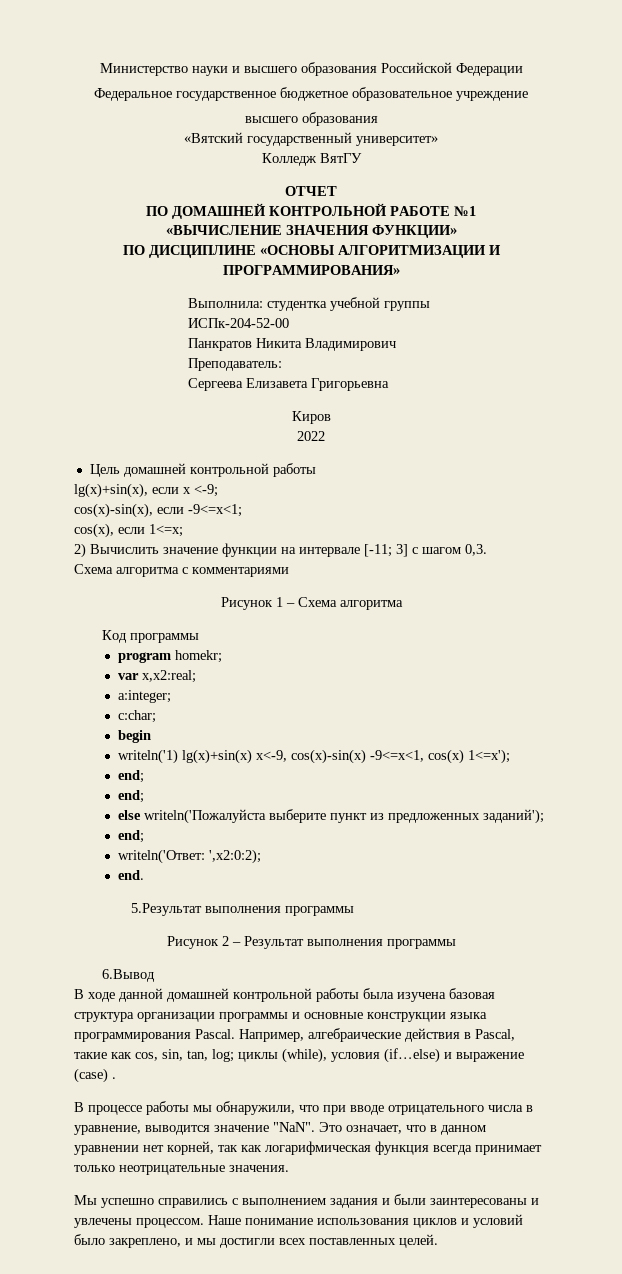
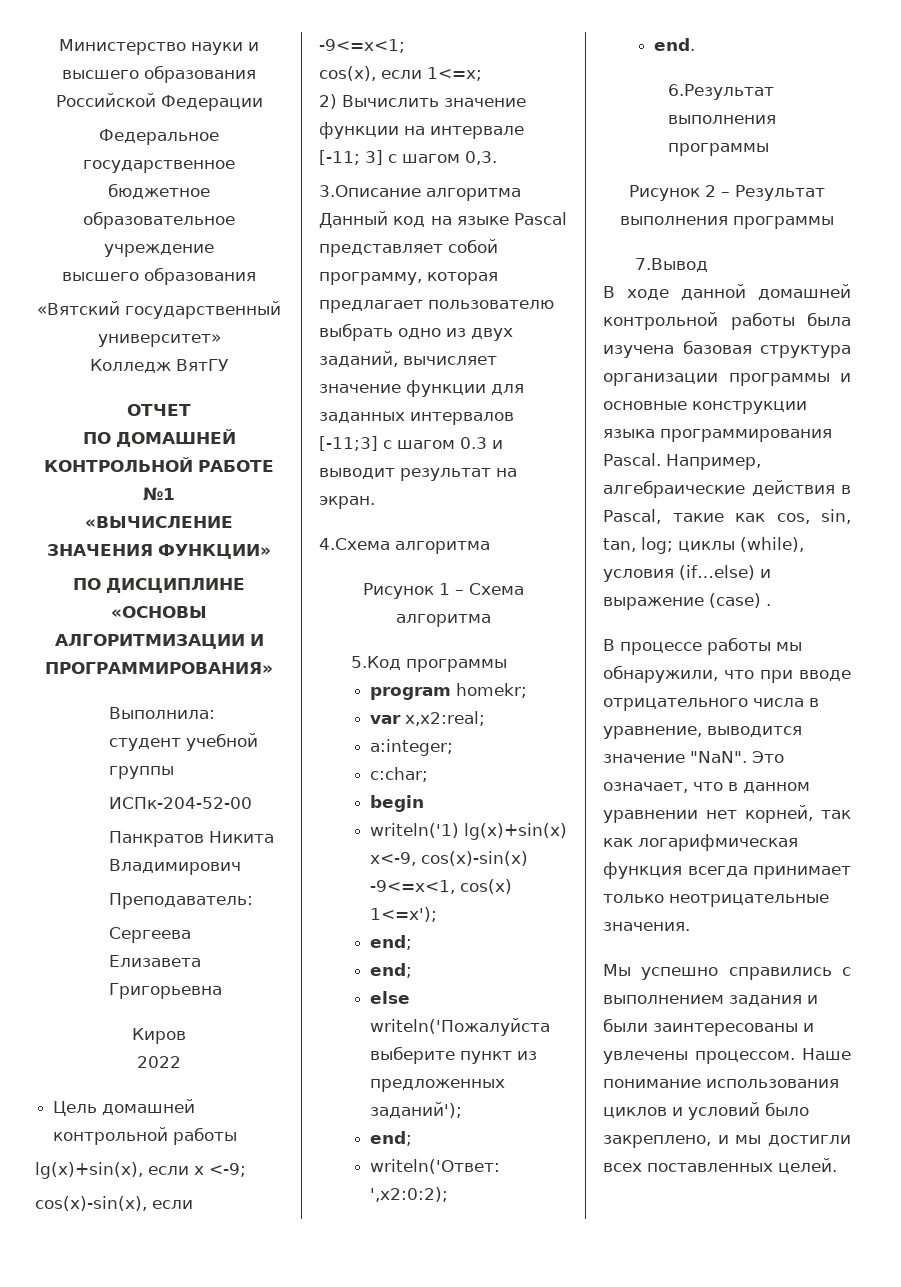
[266,301,327,311] студентка -> [109,738,182,751] студент
[74,564,289,577] Схема алгоритма с комментариями -> [319,185,521,201] [319,211,567,228] [319,239,498,257] [319,272,498,285] [319,300,554,313] [319,323,513,341] [319,351,497,367] [319,380,524,397] [319,412,514,425] [319,436,503,451] [319,468,517,481] [319,496,375,509] [319,538,490,554] 3.Описание алгоритма Данный код на языке Pascal представляет собой программу, которая предлагает пользователю выбрать одно из двух заданий, вычисляет значение функции для заданных интервалов [-11;3] с шагом 0.3 и выводит результат на экран. // 4.Схема алгоритма
[102,630,128,643] Код -> [351,656,402,670] 5.Код
[130,903,202,916] 5.Результат -> [667,84,774,100] 6.Результат
[102,969,156,982] 6.Вывод -> [635,258,709,272] 7.Вывод

